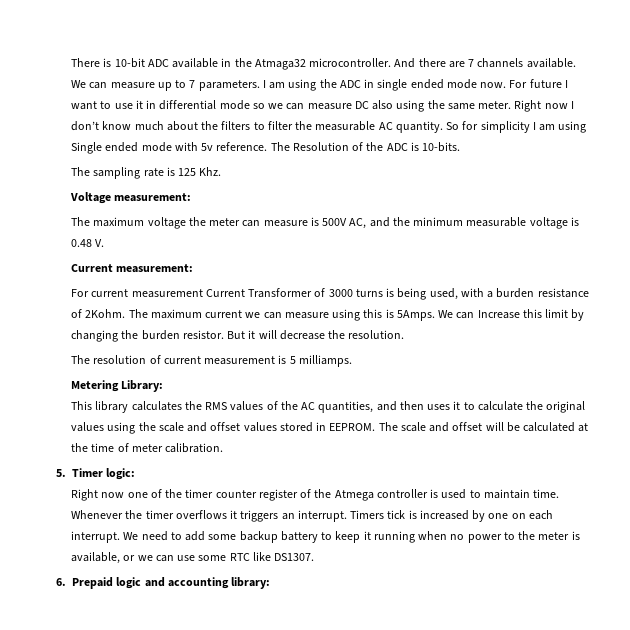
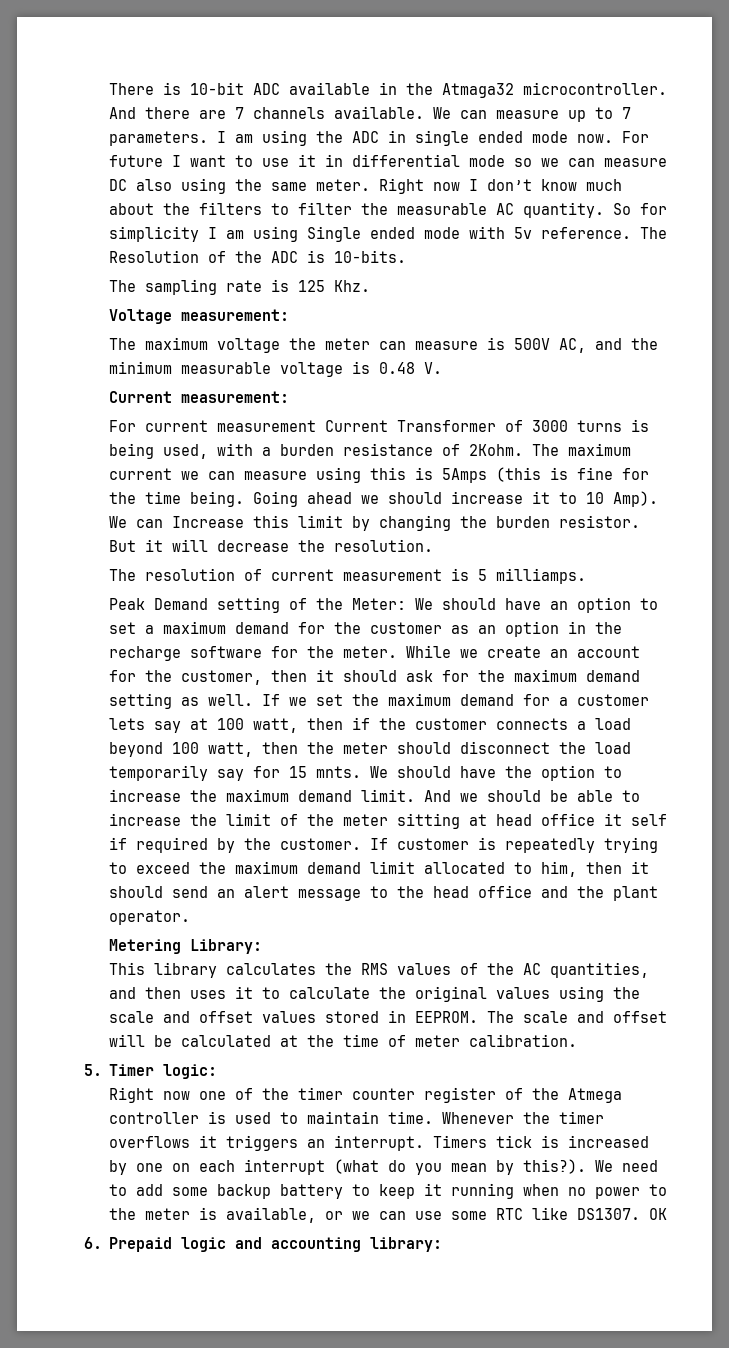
[396,310,435,321] 5Amps. -> [442,467,650,483] [109,491,659,507] 5Amps (this is fine for the time being. Going ahead we should increase it to 10 Amp).
(352, 361) none -> [109,597,659,613] [109,621,623,637] [109,645,641,661] [109,669,641,685] [109,693,650,709] [109,717,632,733] [109,741,632,757] [109,765,623,781] [109,789,641,802] [109,813,668,829] [109,837,659,853] [109,861,650,877] [109,885,659,901] [109,910,191,925] // Peak Demand setting of the Meter: We should have an option to set a maximum demand for the customer as an option in the recharge software for the meter. While we create an account for the customer, then it should ask for the maximum demand setting as well. If we set the maximum demand for a customer lets say at 100 watt, then if the customer connects a load beyond 100 watt, then the meter should disconnect the load temporarily say for 15 mnts. We should have the option to increase the maximum demand limit. And we should be able to increase the limit of the meter sitting at head office it self if required by the customer. If customer is repeatedly trying to exceed the maximum demand limit allocated to him, then it should send an alert message to the head office and the plant operator.
[71,531,121,543] interrupt. -> [244,1159,587,1175] interrupt (what do you mean by this?).
(315, 557) none -> [649,1208,668,1220] OK

